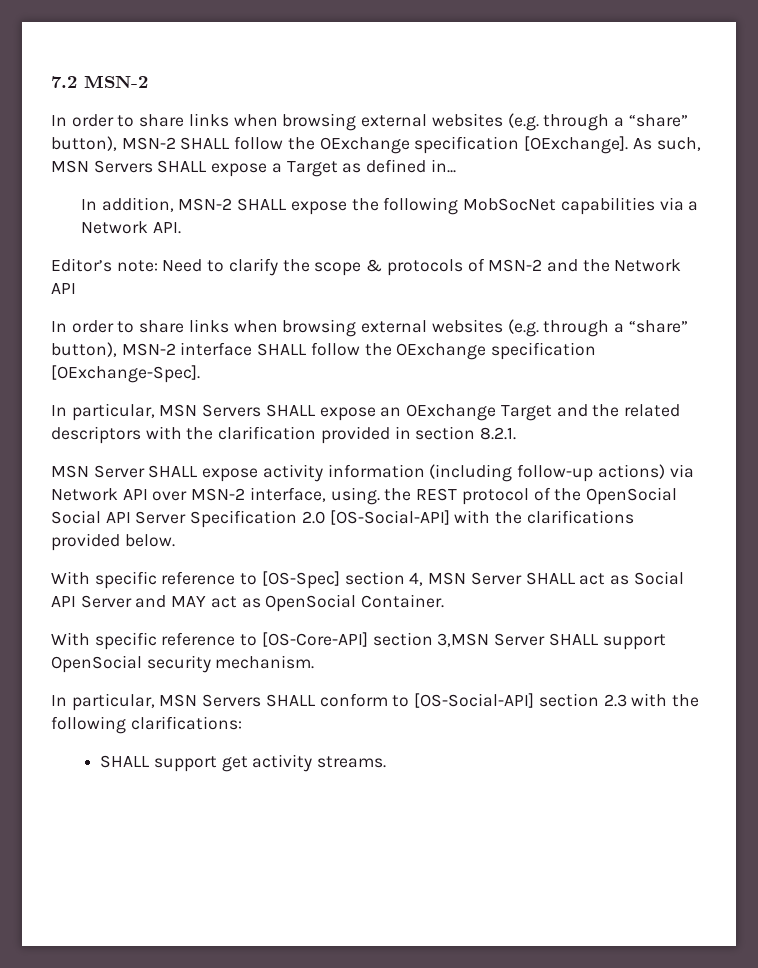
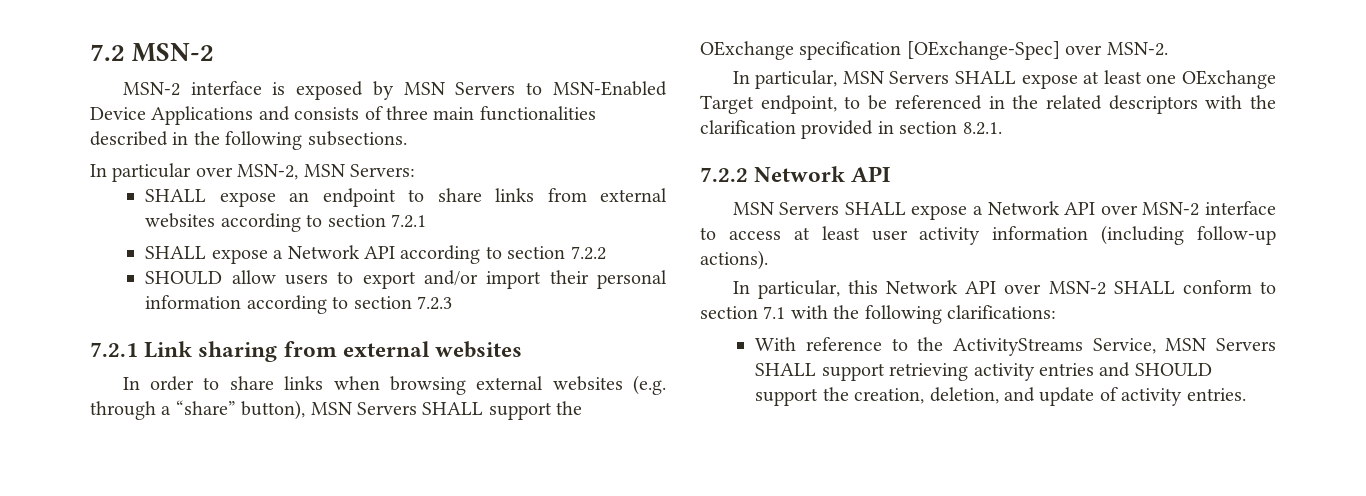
(148, 81) none -> [122,81,667,100] [90,106,596,125] [90,131,407,150] [90,163,415,182] [145,188,668,207] [145,213,426,232] [145,245,606,264] [145,270,668,289] [145,295,452,314] [90,341,523,362] // MSN-2 interface is exposed by MSN Servers to MSN-Enabled Device Applications and consists of three main functionalities described in the following subsections. // In particular over MSN-2, MSN Servers: // SHALL expose an endpoint to share links from external websites according to section 7.2.1 // SHALL expose a Network API according to section 7.2.2 // SHOULD allow users to export and/or import their personal information according to section 7.2.3 // 7.2.1 Link sharing from external websites
[121,136,701,154] [51,159,456,177] [81,197,699,215] [81,221,181,234] [51,258,682,276] [51,283,76,294] [51,319,688,337] [51,342,597,360] [51,365,200,383] MSN-2 SHALL follow the OExchange specification [OExchange]. As such, MSN Servers SHALL expose a Target as defined in... // In addition, MSN-2 SHALL expose the following MobSocNet capabilities via a Network API. // Editor’s note: Need to clarify the scope & protocols of MSN-2 and the Network API // In order to share links when browsing external websites (e.g. through a “share” button), MSN-2 interface SHALL follow the OExchange specification [OExchange-Spec]. -> [310,401,583,420] [700,41,1168,60] MSN Servers SHALL support the OExchange specification [OExchange-Spec] over MSN-2.
[380,404,588,421] an OExchange Target and -> [1083,70,1276,89] [700,95,1005,114] at least one OExchange Target endpoint, to be referenced in
[51,464,694,482] [51,487,677,505] [51,510,634,528] [51,533,175,551] [51,571,684,589] [51,594,445,612] [51,632,666,650] [51,655,315,673] [51,693,699,711] [51,716,242,734] [100,754,387,772] // MSN Server SHALL expose activity information (including follow-up actions) via Network API over MSN-2 interface, using. the REST protocol of the OpenSocial Social API Server Specification 2.0 [OS-Social-API] with the clarifications provided below. // With specific reference to [OS-Spec] section 4, MSN Server SHALL act as Social API Server and MAY act as OpenSocial Container. // With specific reference to [OS-Core-API] section 3,MSN Server SHALL support OpenSocial security mechanism. // In particular, MSN Servers SHALL conform to [OS-Social-API] section 2.3 with the following clarifications: // SHALL support get activity streams. -> [700,166,891,182] [732,201,1276,220] [700,225,1276,245] [700,250,768,270] [732,280,1276,299] [700,305,1056,324] [755,337,1276,356] [755,362,1212,381] [755,387,1246,406] // 7.2.2 Network API // MSN Servers SHALL expose a Network API over MSN-2 interface to access at least user activity information (including follow-up actions). // In particular, this Network API over MSN-2 SHALL conform to section 7.1 with the following clarifications: // With reference to the ActivityStreams Service, MSN Servers SHALL support retrieving activity entries and SHOULD support the creation, deletion, and update of activity entries.

